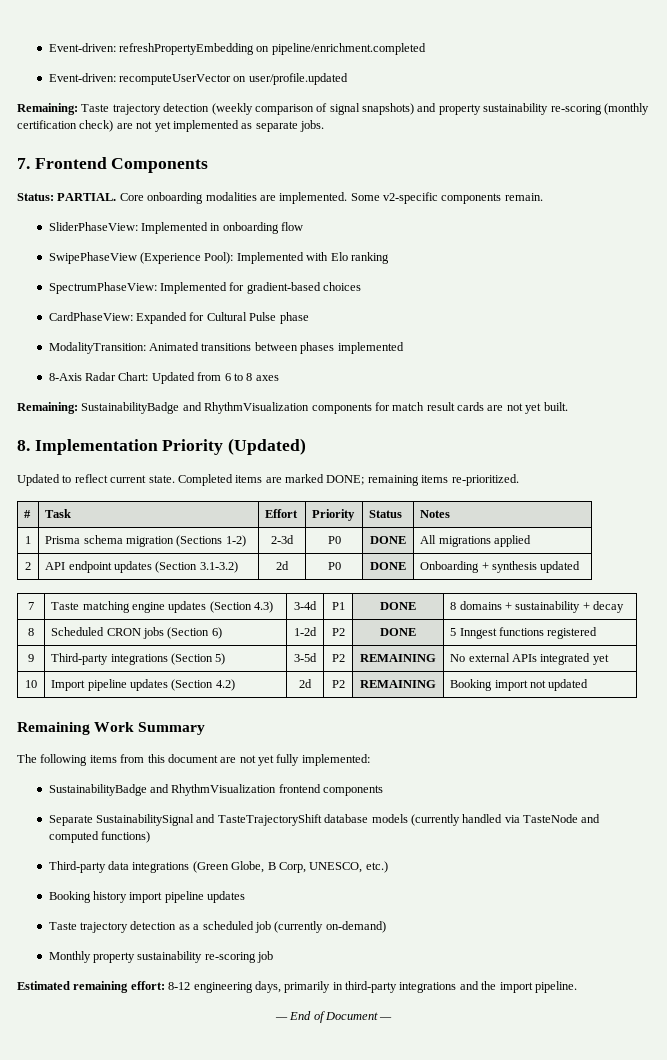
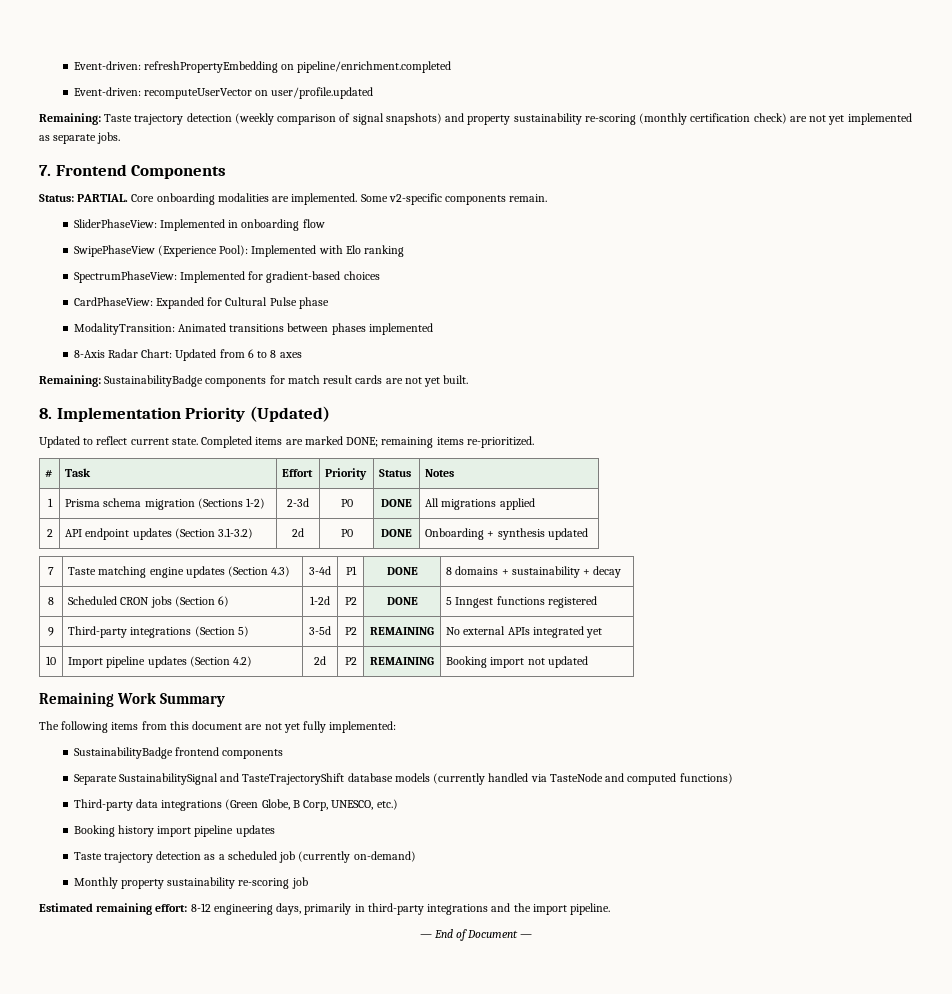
[182,402,310,414] and RhythmVisualization -> (204, 381) none
[150,784,277,796] and RhythmVisualization -> (173, 753) none

